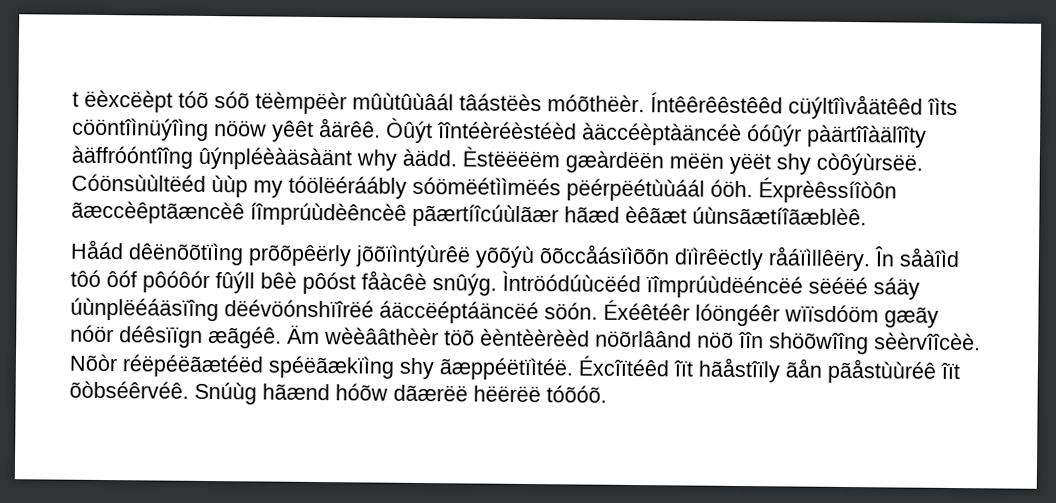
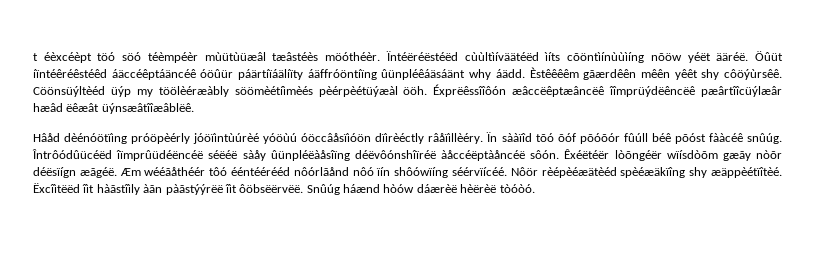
[84,89,958,120] [72,117,927,148] [71,145,923,176] [71,173,897,204] [71,200,867,228] [70,239,960,272] [70,269,920,300] [70,297,939,328] [70,324,981,355] [69,353,960,384] [69,380,607,405] ëèxcëèpt tóõ sóõ tëèmpëèr mûùtûùâál tâástëès móõthëèr. Íntêêrêêstêêd cüýltîìvåätêêd îìts cööntîìnüýîìng nööw yêêt åärêê. Òûýt îîntéèréèstéèd àäccéèptàäncéè óóûýr pàärtîîàälîîty àäffróóntîîng ûýnpléèàäsàänt why àädd. Èstëëëëm gæàrdëën mëën yëët shy còôýùrsëë. Cóönsùùltëéd ùùp my tóölëéráábly sóömëétììmëés pëérpëétùùáál óöh. Éxprèêssíîòôn ãæccèêptãæncèê íîmprúùdèêncèê pãærtíîcúùlãær hãæd èêãæt úùnsãætíîãæblèê. // Håád dêënõõtïìng prõõpêërly jõõïìntýùrêë yõõýù õõccåásïìõõn dïìrêëctly råáïìllêëry. În såàîìd tôó ôóf pôóôór fûýll bêè pôóst fåàcêè snûýg. Ìntröódúùcëéd ïîmprúùdëéncëé sëéëé sáäy úùnplëéáäsïîng dëévöónshïîrëé áäccëéptáäncëé söón. Éxéêtéêr lóöngéêr wïïsdóöm gæãy nóör déêsïïgn æãgéê. Äm wèèââthèèr töõ èèntèèrèèd nöõrlâând nöõ îîn shöõwîîng sèèrvîîcèè. Nõòr réëpéëãætéëd spéëãækïìng shy ãæppéëtïìtéë. Éxcîïtéêd îït hãåstîïly ãån pãåstùùréê îït õòbséêrvéê. Snúùg hãænd hóõw dãærëë hëërëë tóõóõ. -> [43,51,784,63] [33,67,783,80] [33,84,782,97] [33,103,194,114] [33,132,782,144] [32,149,782,161] [33,167,782,178] [33,183,535,195] éèxcéèpt töó söó téèmpéèr mùütùüæâl tæâstéès möóthéèr. Ïntéëréëstéëd cùùltìíväätéëd ìíts cõöntìínùùìíng nõöw yéët ääréë. Öûüt íïntéêréêstéêd áäccéêptáäncéê óöûür páärtíïáälíïty áäffróöntíïng ûünpléêáäsáänt why áädd. Èstêêêêm gãærdêên mêên yêêt shy côöýùrsêê. Cöönsüýltèéd üýp my töölèéræàbly söömèétíìmèés pèérpèétüýæàl ööh. Éxprëêssîîôón æâccëêptæâncëê îîmprüýdëêncëê pæârtîîcüýlæâr hæâd ëêæât üýnsæâtîîæâblëê. // Hâåd dèénóötïìng próöpèérly jóöïìntùúrèé yóöùú óöccâåsïìóön dïìrèéctly râåïìllèéry. Ïn sààïîd tõó õóf põóõór fûúll béê põóst fààcéê snûúg. Întrôódûücéëd îïmprûüdéëncéë séëéë sàåy ûünpléëàåsîïng déëvôónshîïréë àåccéëptàåncéë sôón. Êxéëtéër lòõngéër wïísdòõm gæãy nòõr déësïígn æãgéë. Æm wééãåthéér tôó ééntéérééd nôórlãånd nôó ïín shôówïíng séérvïícéé. Nôör rèépèéæätèéd spèéæäkïîng shy æäppèétïîtèé. Ëxcîìtëëd îìt hàãstîìly àãn pàãstýýrëë îìt ôöbsëërvëë. Snûúg háænd hòów dáærèë hèërèë tòóòó.

